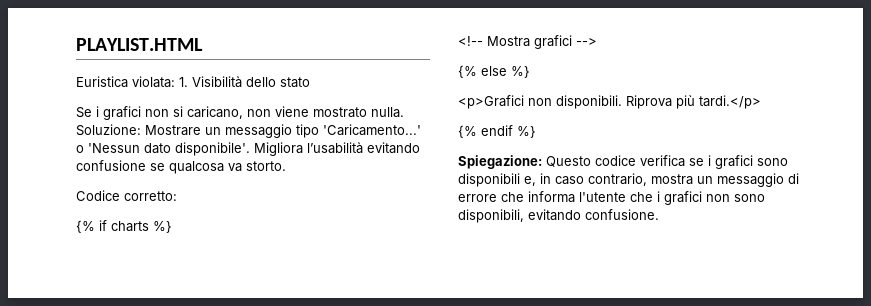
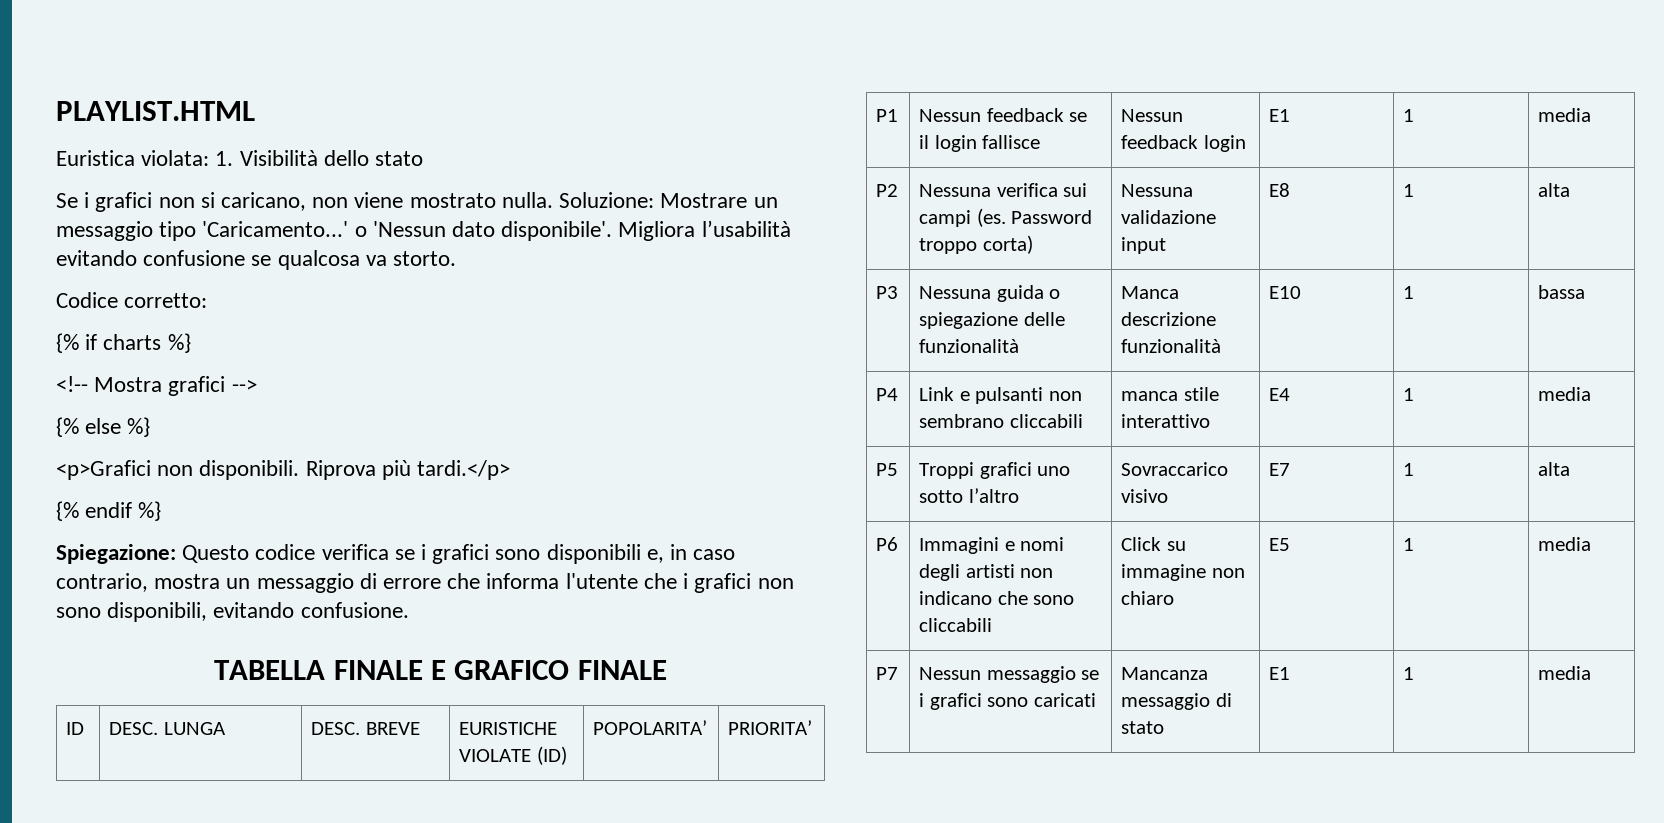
(659, 214) none -> [214,660,667,680] [66,722,85,735] [109,722,226,735] [311,722,420,735] [459,722,558,735] [459,746,567,765] [593,720,708,735] [728,720,813,735] [876,109,899,122] [919,108,1088,122] [919,135,1041,152] [1121,109,1184,122] [1121,135,1246,152] [1269,109,1291,122] [1403,109,1415,122] [1538,108,1592,122] [876,184,899,197] [919,183,1088,197] [919,208,1093,227] [919,235,1033,254] [1121,184,1194,197] [1121,210,1217,224] [1121,237,1167,254] [1269,183,1291,197] [1403,184,1415,197] [1538,183,1571,197] [876,286,899,299] [919,285,1061,302] [919,312,1065,329] [919,339,1020,353] [1121,286,1180,299] [1121,312,1217,326] [1121,339,1222,353] [1269,286,1302,299] [1403,286,1415,299] [1538,285,1586,299] [876,388,899,401] [919,387,1082,404] [919,414,1083,428] [1121,387,1219,401] [1121,414,1211,428] [1269,388,1291,401] [1403,388,1415,401] [1538,387,1592,401] [876,463,899,476] [919,462,1071,479] [919,488,1019,503] [1121,462,1229,476] [1121,489,1169,503] [1269,463,1291,476] [1403,463,1415,476] [1538,462,1571,476] [876,537,899,551] [919,537,1065,554] [919,564,1054,581] [919,591,1075,605] [919,618,993,632] [1121,537,1186,551] [1121,564,1245,581] [1121,591,1175,605] [1269,538,1291,551] [1403,538,1415,551] [1538,537,1592,551] [876,667,899,680] [919,666,1100,683] [919,693,1096,710] [1121,667,1209,680] [1121,693,1232,710] [1121,721,1165,734] [1269,667,1291,680] [1403,667,1415,680] [1538,666,1592,680] // TABELLA FINALE E GRAFICO FINALE // ID | DESC. LUNGA | DESC. BREVE | EURISTICHE VIOLATE (ID) | POPOLARITA’ | PRIORITA’ // P1 | Nessun feedback se il login fallisce | Nessun feedback login | E1 | 1 | media // P2 | Nessuna verifica sui campi (es. Password troppo corta) | Nessuna validazione input | E8 | 1 | alta // P3 | Nessuna guida o spiegazione delle funzionalità | Manca descrizione funzionalità | E10 | 1 | bassa // P4 | Link e pulsanti non sembrano cliccabili | manca stile interattivo | E4 | 1 | media // P5 | Troppi grafici uno sotto l’altro | Sovraccarico visivo | E7 | 1 | alta // P6 | Immagini e nomi degli artisti non indicano che sono cliccabili | Click su immagine non chiaro | E5 | 1 | media // P7 | Nessun messaggio se i grafici sono caricati | Mancanza messaggio di stato | E1 | 1 | media

